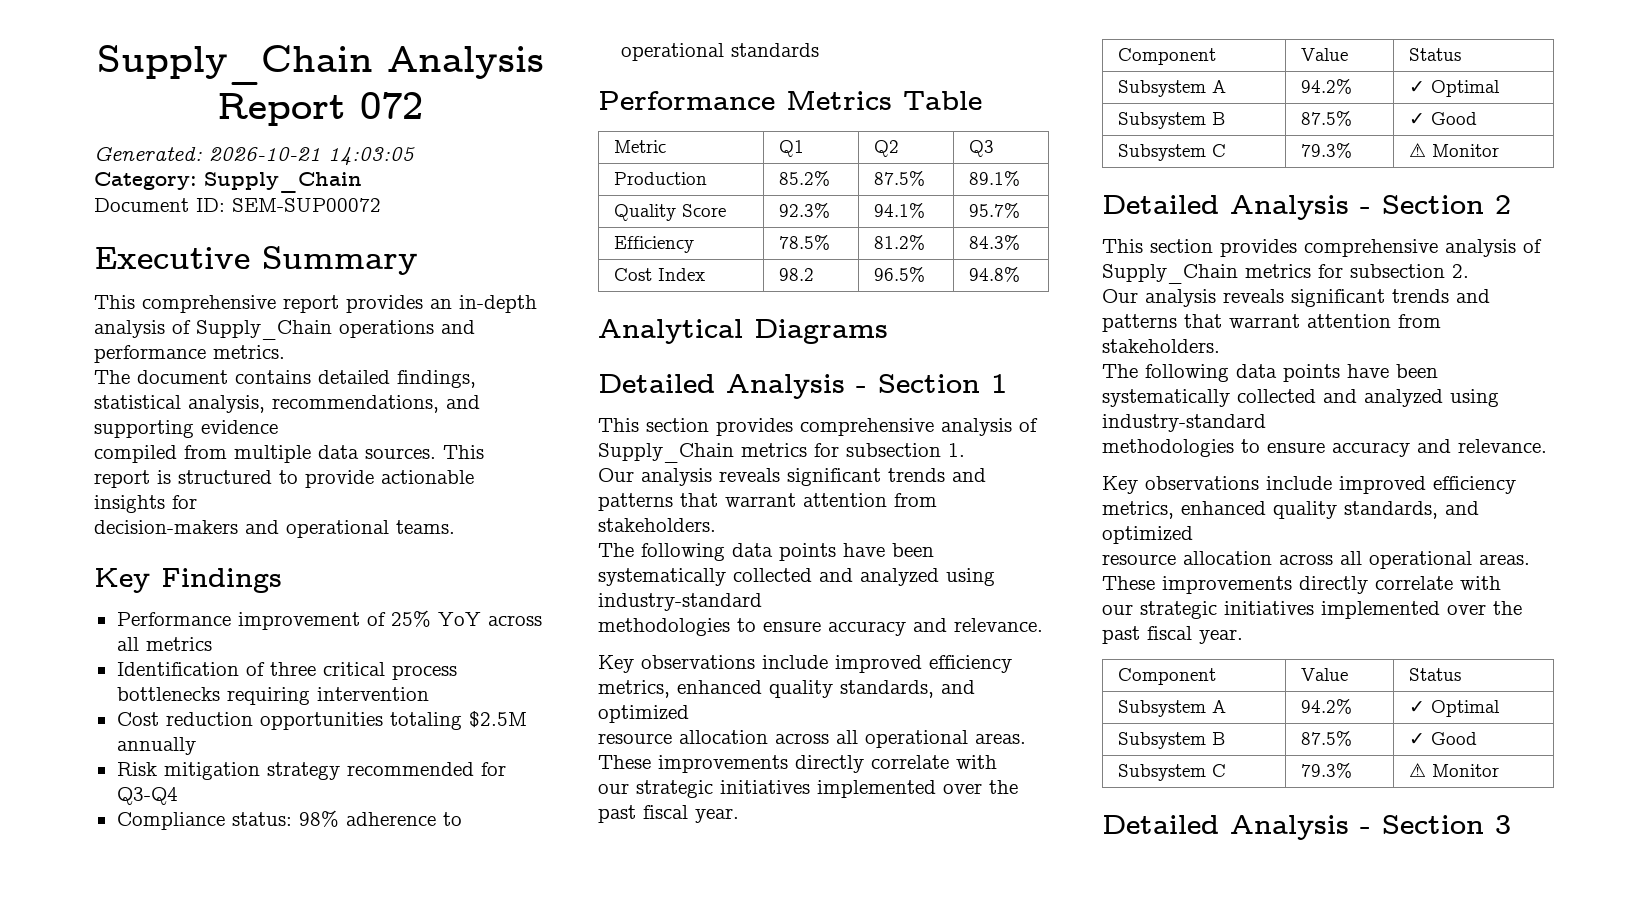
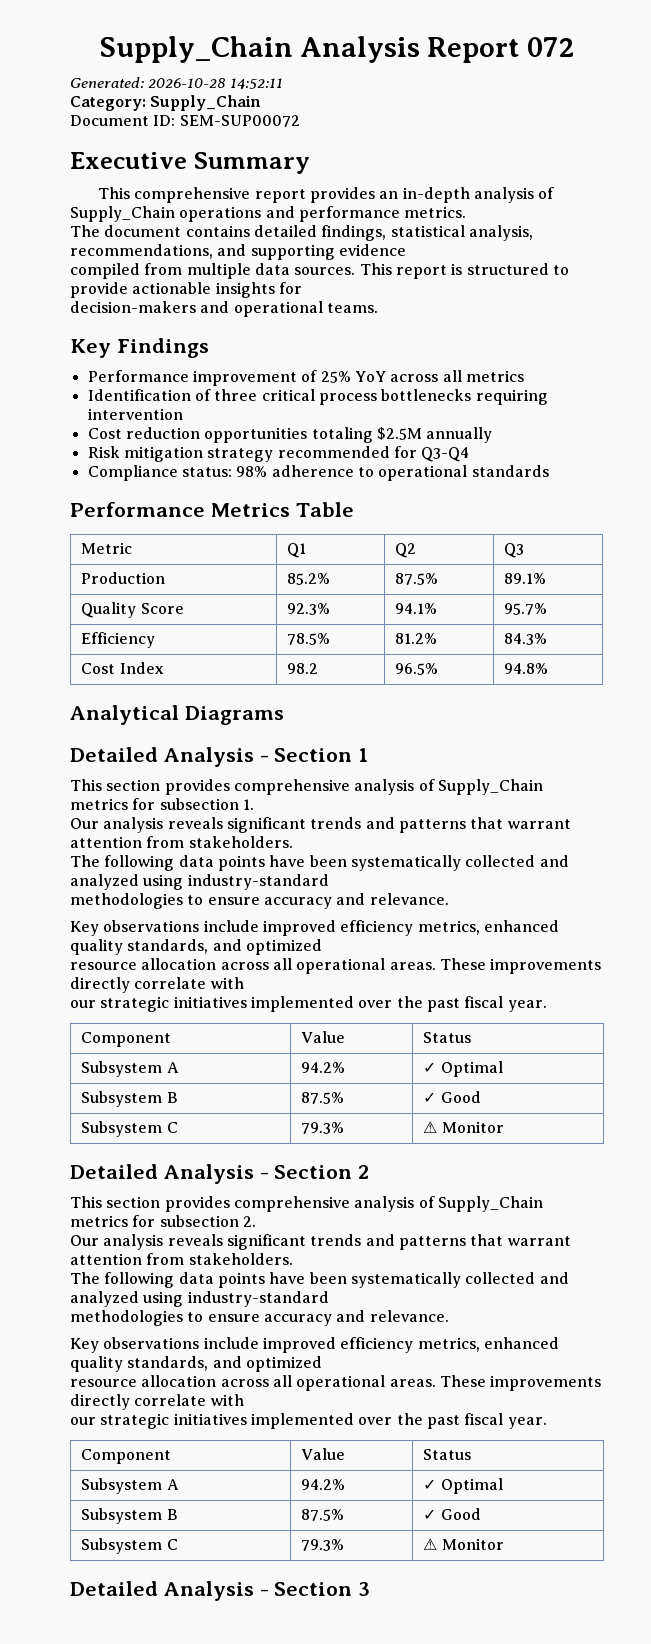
[209,147,415,166] 2026-10-21 14:03:05 -> [148,78,283,89] 2026-10-28 14:52:11

